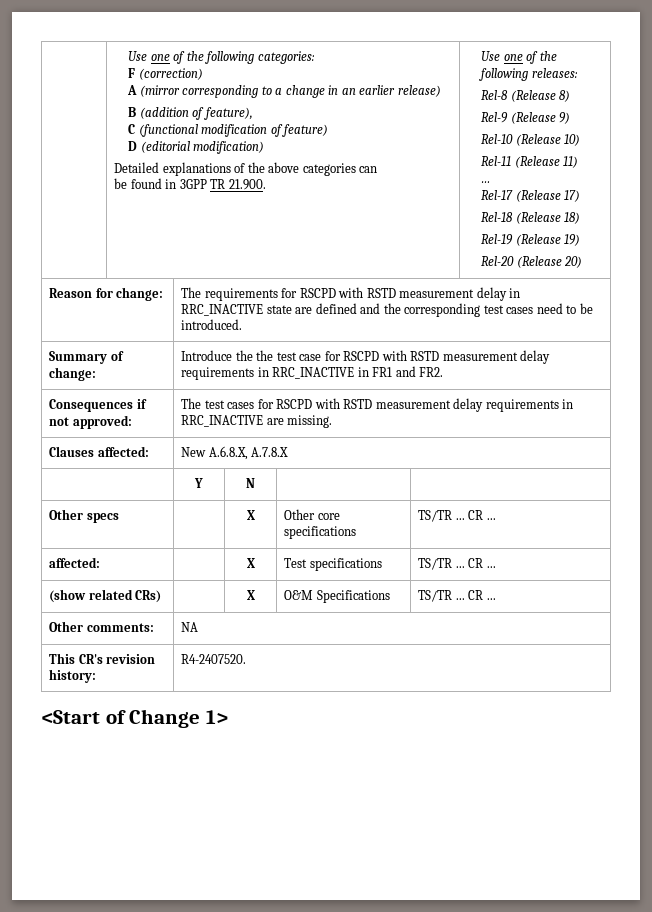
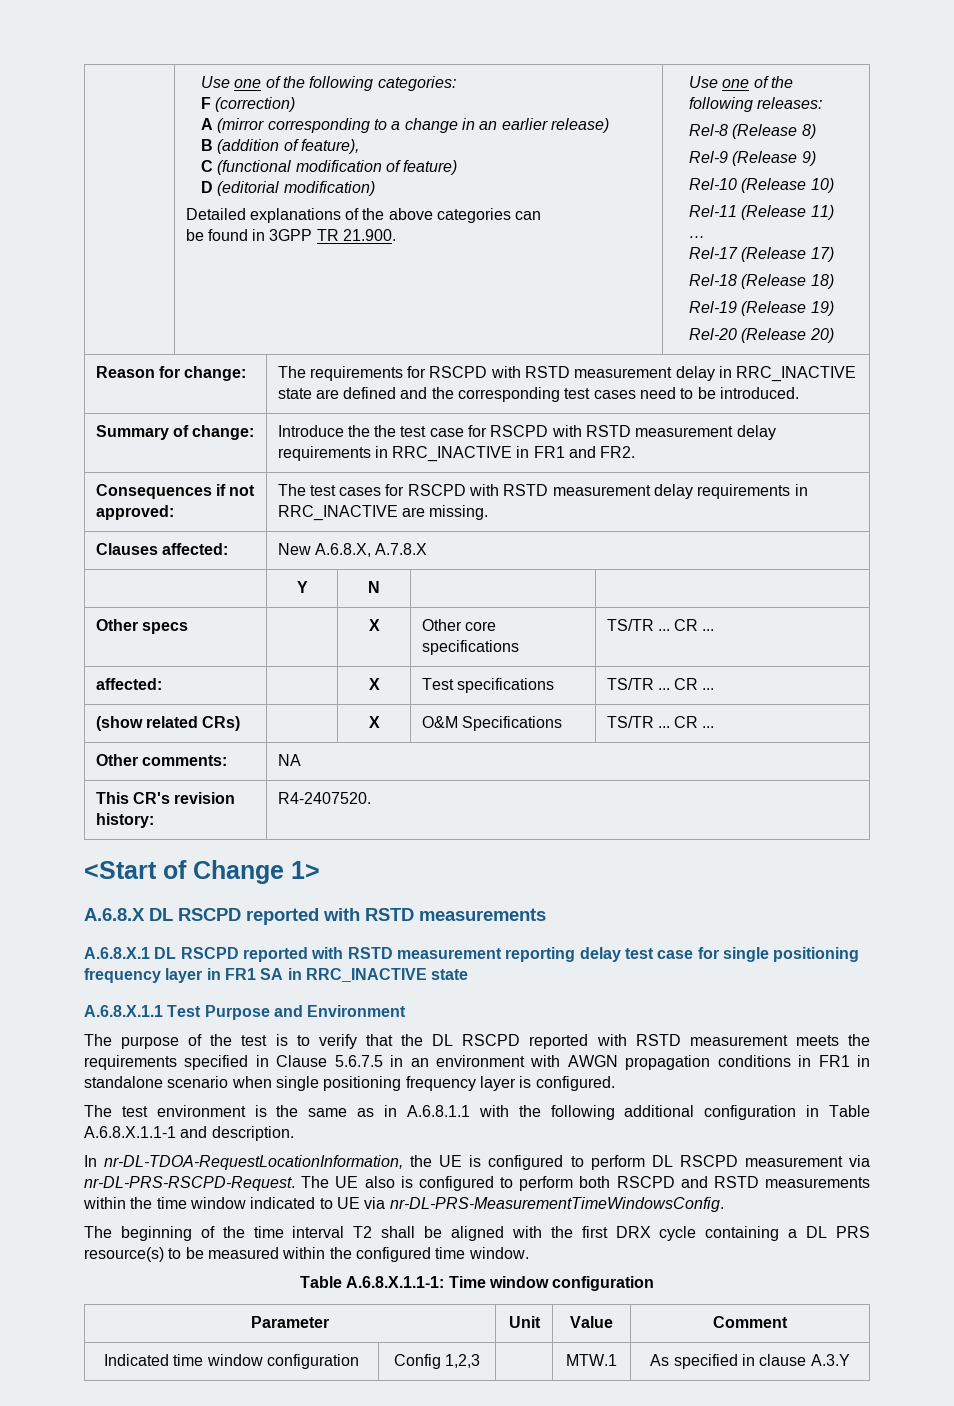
(228, 717) none -> [84,908,546,925] [84,947,860,962] [84,968,469,983] [84,1005,407,1020] [84,1034,870,1049] [84,1055,871,1070] [84,1076,615,1091] [84,1105,871,1120] [84,1126,294,1141] [84,1155,871,1170] [84,1176,870,1191] [83,1197,724,1212] [84,1226,871,1241] [84,1247,529,1262] [299,1276,655,1291] [251,1316,329,1328] [508,1316,541,1328] [570,1316,613,1328] [713,1316,788,1328] [104,1354,359,1369] [393,1354,481,1369] [566,1354,617,1366] [650,1354,850,1369] // A.6.8.X DL RSCPD reported with RSTD measurements // A.6.8.X.1 DL RSCPD reported with RSTD measurement reporting delay test case for single positioning frequency layer in FR1 SA in RRC_INACTIVE state // A.6.8.X.1.1 Test Purpose and Environment // The purpose of the test is to verify that the DL RSCPD reported with RSTD measurement meets the requirements specified in Clause 5.6.7.5 in an environment with AWGN propagation conditions in FR1 in standalone scenario when single positioning frequency layer is configured. // The test environment is the same as in A.6.8.1.1 with the following additional configuration in Table A.6.8.X.1.1-1 and description. // In nr-DL-TDOA-RequestLocationInformation, the UE is configured to perform DL RSCPD measurement via nr-DL-PRS-RSCPD-Request. The UE also is configured to perform both RSCPD and RSTD measurements within the time window indicated to UE via nr-DL-PRS-MeasurementTimeWindowsConfig. // The beginning of the time interval T2 shall be aligned with the first DRX cycle containing a DL PRS resource(s) to be measured within the configured time window. // Table A.6.8.X.1.1-1: Time window configuration // Parameter | Unit | Value | Comment // Indicated time window configuration | Config 1,2,3 | | MTW.1 | As specified in clause A.3.Y

